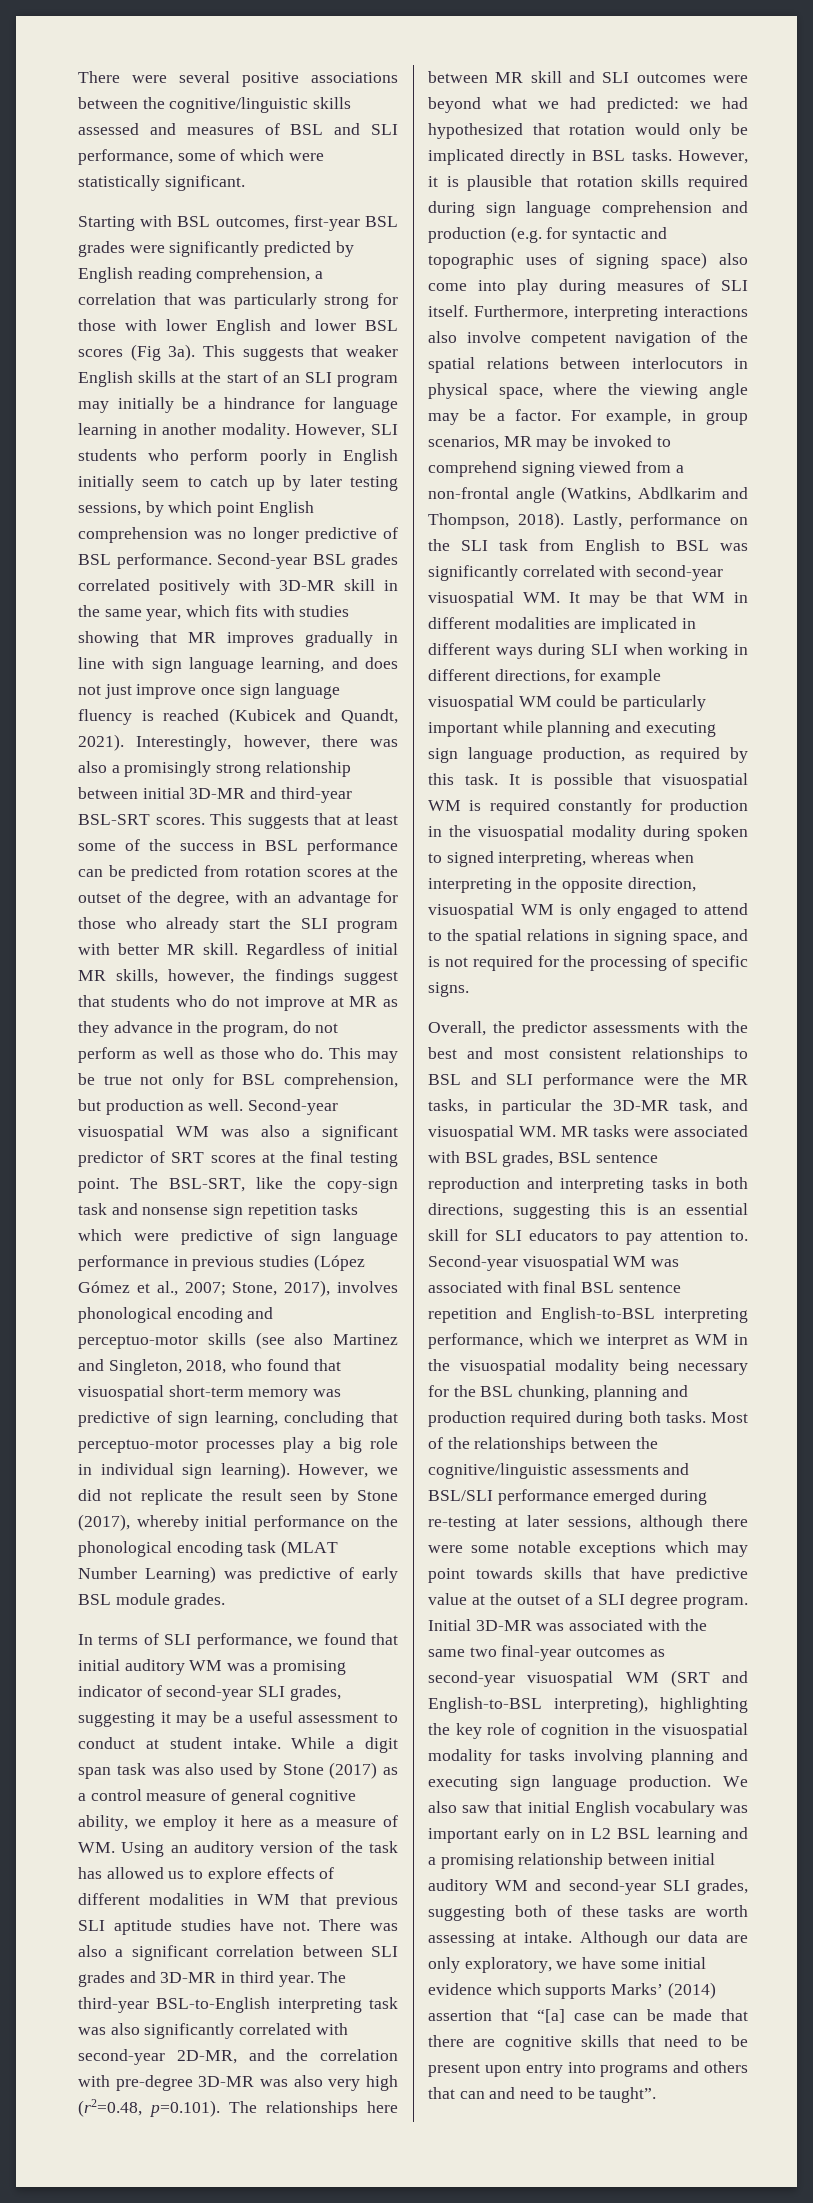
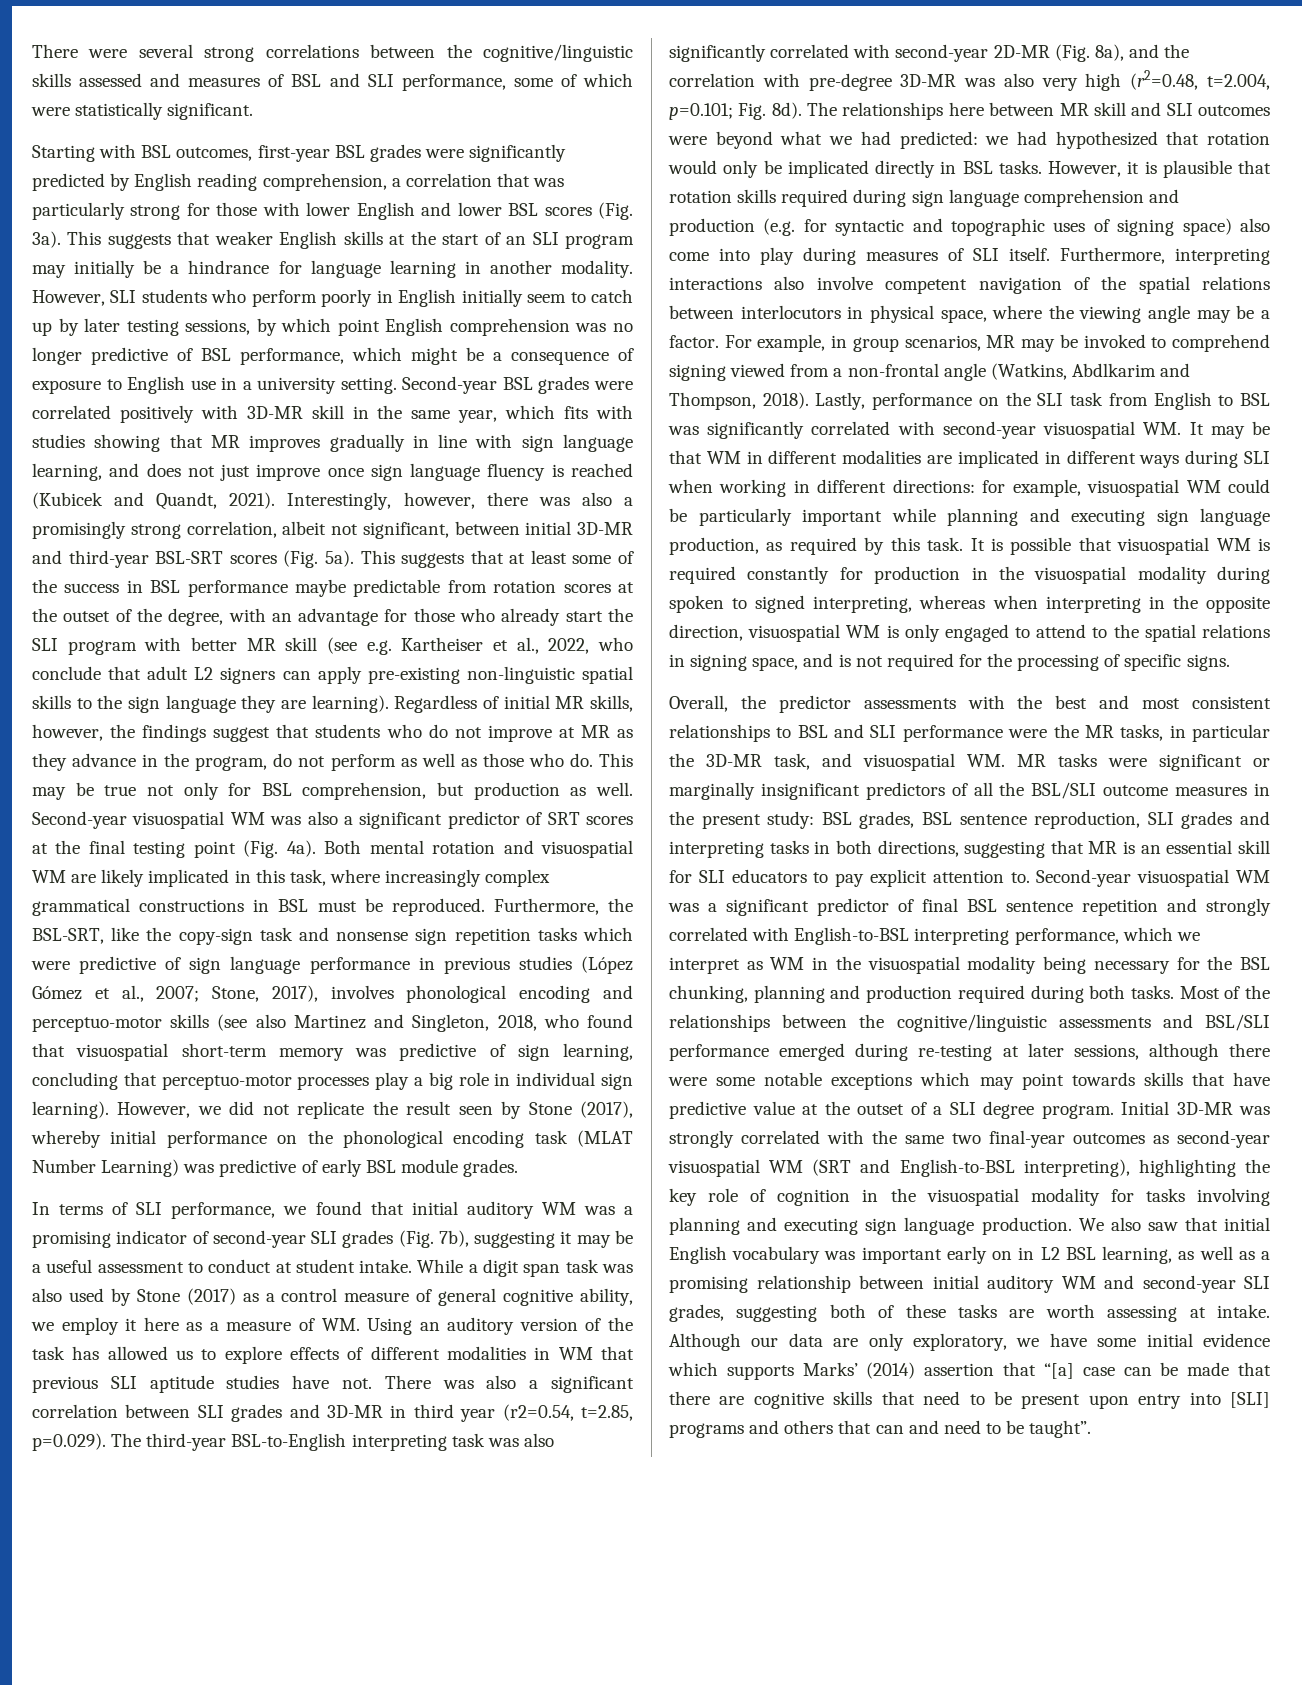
[242,72,398,87] positive associations -> [204,44,359,62] strong correlations
[130,344,161,361] (Fig -> [597,202,633,220] (Fig.
[116,553,212,569] performance. -> [240,347,634,365] [32,376,397,394] performance, which might be a consequence of exposure to English use in a university setting.
(398, 561) none -> [594,381,633,390] were
[265,761,351,777] relationship -> [186,521,449,539] correlation, albeit not significant,
[155,817,205,825] scores. -> [229,550,354,568] scores (Fig. 5a).
[78,865,199,881] can be predicted -> [295,579,441,597] maybe predictable
[203,943,238,955] skill. -> [285,637,633,655] [32,666,633,684] [32,695,389,713] skill (see e.g. Kartheiser et al., 2022, who conclude that adult L2 signers can apply pre-existing non-linguistic spatial skills to the sign language they are learning).
[78,1177,158,1193] point. The -> [193,840,633,858] [32,869,551,887] [32,898,633,916] point (Fig. 4a). Both mental rotation and visuospatial WM are likely implicated in this task, where increasingly complex grammatical constructions in BSL must be reproduced. Furthermore, the
[289,1685,341,1701] grades, -> [342,1230,469,1248] grades (Fig. 7b),
[278,1975,314,1987] year. -> [460,1404,633,1422] [32,1433,106,1451] year (r2=0.54, t=2.85, p=0.029).
[176,2050,237,2064] 2D-MR, -> [993,44,1124,62] 2D-MR (Fig. 8a),
[149,2100,220,2117] p=0.101). -> [1207,74,1270,90] [669,102,802,120] t=2.004, p=0.101; Fig. 8d).
[494,669,662,685] directions, for example -> [892,479,1081,497] directions: for example,
[674,1125,748,1137] [428,1151,460,1163] associated with -> [1159,754,1270,771] [669,782,1271,800] [669,811,815,829] significant or marginally insignificant predictors of all the BSL/SLI outcome measures in the present study:
[428,1177,520,1193] reproduction -> [1034,811,1233,829] reproduction, SLI grades
[600,1203,627,1215] this -> [1050,840,1118,854] that MR
(653, 1239) none -> [870,869,927,887] explicit
[428,1281,539,1293] associated with -> [708,898,914,916] a significant predictor of
(532, 1313) none -> [1206,898,1271,916] [669,927,790,941] strongly correlated with
[569,1619,644,1631] associated -> [669,1130,820,1148] strongly correlated
[656,1827,748,1843] learning and -> [1102,1246,1255,1264] learning, as well as
(596, 2067) none -> [1230,1392,1270,1408] [SLI]

